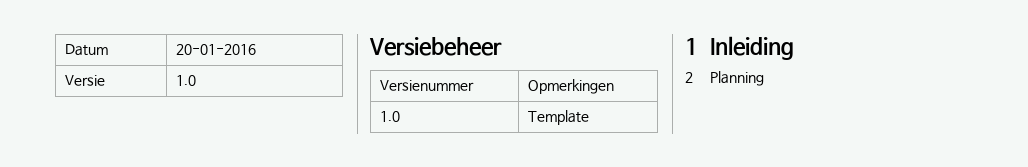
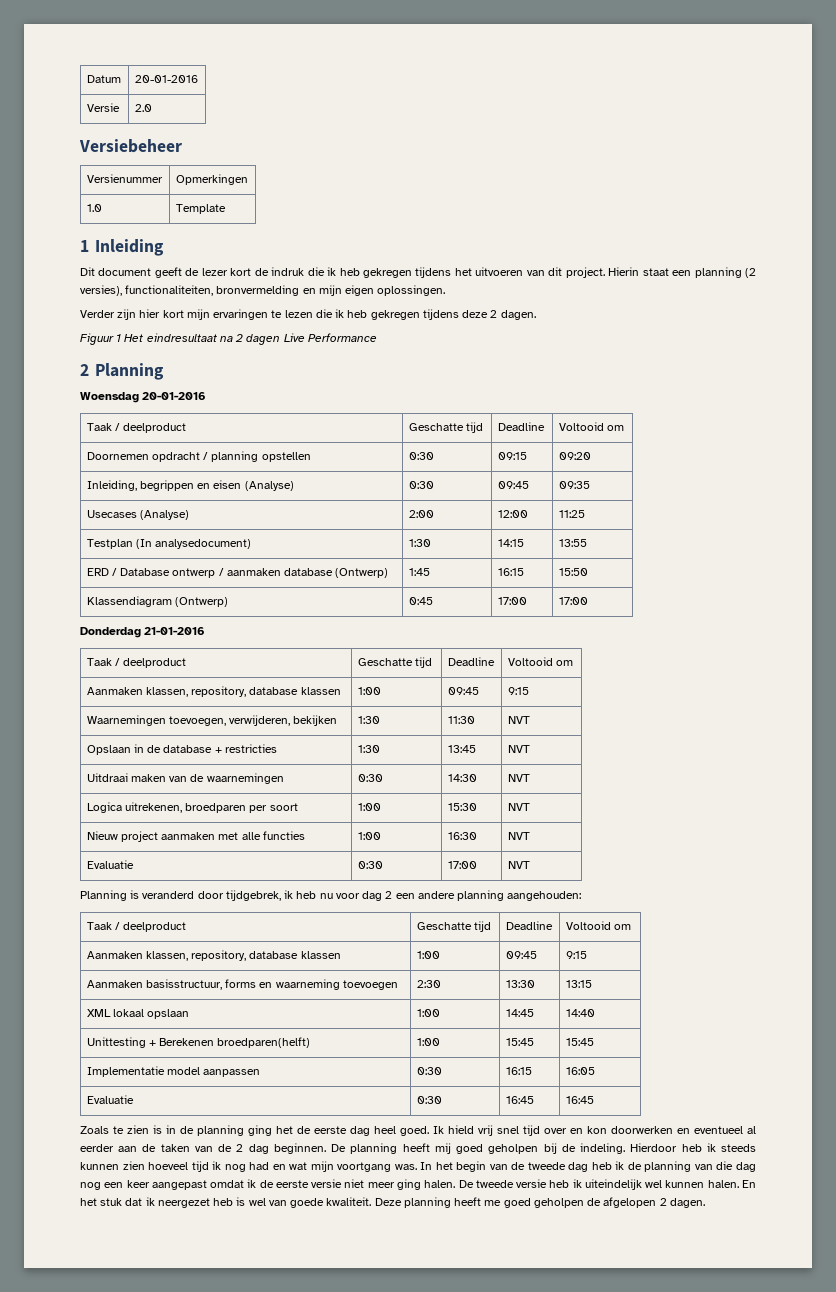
[176,75,197,86] 1.0 -> [134,104,152,112] 2.0
[685,71,764,86] 2 Planning -> [80,267,756,278] [80,285,446,296] [80,309,536,320] [80,333,377,345] [80,363,165,380] [80,392,207,403] [86,423,187,433] [408,422,483,433] [497,422,545,431] [558,422,624,431] [86,451,311,462] [408,452,434,460] [497,452,527,460] [558,452,591,460] [86,480,294,491] [408,481,434,489] [497,481,529,489] [558,481,590,489] [86,510,189,520] [408,510,434,518] [497,510,528,518] [558,510,585,518] [86,539,252,549] [408,539,431,547] [497,539,524,547] [558,539,587,547] [86,568,389,578] [408,568,430,576] [497,568,524,576] [558,568,588,576] [86,596,228,607] [408,597,433,605] [497,597,527,605] [558,597,588,605] [80,627,206,638] [86,658,187,668] [357,657,432,668] [447,657,495,666] [507,657,573,666] [86,686,341,697] [357,687,381,695] [447,687,479,695] [507,687,529,695] [86,715,338,726] [357,716,380,724] [447,716,475,724] [507,716,530,724] [86,744,277,755] [357,745,380,753] [447,745,476,753] [507,745,530,753] [86,773,284,784] [357,774,383,782] [447,774,477,782] [507,774,530,782] [86,802,298,813] [357,803,381,811] [447,803,477,811] [507,803,530,811] [86,831,305,842] [357,832,381,840] [447,832,477,840] [507,832,530,840] [86,860,134,869] [357,861,383,869] [447,861,477,869] [507,861,530,869] [80,890,582,901] [86,922,187,932] [416,921,491,932] [505,921,553,930] [565,921,631,930] [86,950,341,961] [416,951,440,959] [505,951,537,959] [565,951,587,959] [86,979,398,990] [416,980,441,988] [505,980,535,988] [565,980,592,988] [86,1009,190,1019] [416,1009,440,1017] [505,1009,534,1017] [565,1009,595,1017] [86,1037,311,1048] [416,1038,440,1046] [505,1038,534,1046] [565,1038,594,1046] [86,1066,261,1077] [416,1067,442,1075] [505,1067,532,1075] [565,1067,595,1075] [86,1095,134,1104] [416,1096,442,1104] [505,1096,534,1104] [565,1096,594,1104] [80,1125,756,1136] [80,1143,756,1154] [80,1161,756,1172] [80,1179,756,1190] [80,1197,705,1208] Dit document geeft de lezer kort de indruk die ik heb gekregen tijdens het uitvoeren van dit project. Hierin staat een planning (2 versies), functionaliteiten, bronvermelding en mijn eigen oplossingen. // Verder zijn hier kort mijn ervaringen te lezen die ik heb gekregen tijdens deze 2 dagen. // Figuur 1 Het eindresultaat na 2 dagen Live Performance // 2 Planning // Woensdag 20-01-2016 // Taak / deelproduct | Geschatte tijd | Deadline | Voltooid om // Doornemen opdracht / planning opstellen | 0:30 | 09:15 | 09:20 // Inleiding, begrippen en eisen (Analyse) | 0:30 | 09:45 | 09:35 // Usecases (Analyse) | 2:00 | 12:00 | 11:25 // Testplan (In analysedocument) | 1:30 | 14:15 | 13:55 // ERD / Database ontwerp / aanmaken database (Ontwerp) | 1:45 | 16:15 | 15:50 // Klassendiagram (Ontwerp) | 0:45 | 17:00 | 17:00 // Donderdag 21-01-2016 // Taak / deelproduct | Geschatte tijd | Deadline | Voltooid om // Aanmaken klassen, repository, database klassen | 1:00 | 09:45 | 9:15 // Waarnemingen toevoegen, verwijderen, bekijken | 1:30 | 11:30 | NVT // Opslaan in de database + restricties | 1:30 | 13:45 | NVT // Uitdraai maken van de waarnemingen | 0:30 | 14:30 | NVT // Logica uitrekenen, broedparen per soort | 1:00 | 15:30 | NVT // Nieuw project aanmaken met alle functies | 1:00 | 16:30 | NVT // Evaluatie | 0:30 | 17:00 | NVT // Planning is veranderd door tijdgebrek, ik heb nu voor dag 2 een andere planning aangehouden: // Taak / deelproduct | Geschatte tijd | Deadline | Voltooid om // Aanmaken klassen, repository, database klassen | 1:00 | 09:45 | 9:15 // Aanmaken basisstructuur, forms en waarneming toevoegen | 2:30 | 13:30 | 13:15 // XML lokaal opslaan | 1:00 | 14:45 | 14:40 // Unittesting + Berekenen broedparen(helft) | 1:00 | 15:45 | 15:45 // Implementatie model aanpassen | 0:30 | 16:15 | 16:05 // Evaluatie | 0:30 | 16:45 | 16:45 // Zoals te zien is in de planning ging het de eerste dag heel goed. Ik hield vrij snel tijd over en kon doorwerken en eventueel al eerder aan de taken van de 2 dag beginnen. De planning heeft mij goed geholpen bij de indeling. Hierdoor heb ik steeds kunnen zien hoeveel tijd ik nog had en wat mijn voortgang was. In het begin van de tweede dag heb ik de planning van die dag nog een keer aangepast omdat ik de eerste versie niet meer ging halen. De tweede versie heb ik uiteindelijk wel kunnen halen. En het stuk dat ik neergezet heb is wel van goede kwaliteit. Deze planning heeft me goed geholpen de afgelopen 2 dagen.

